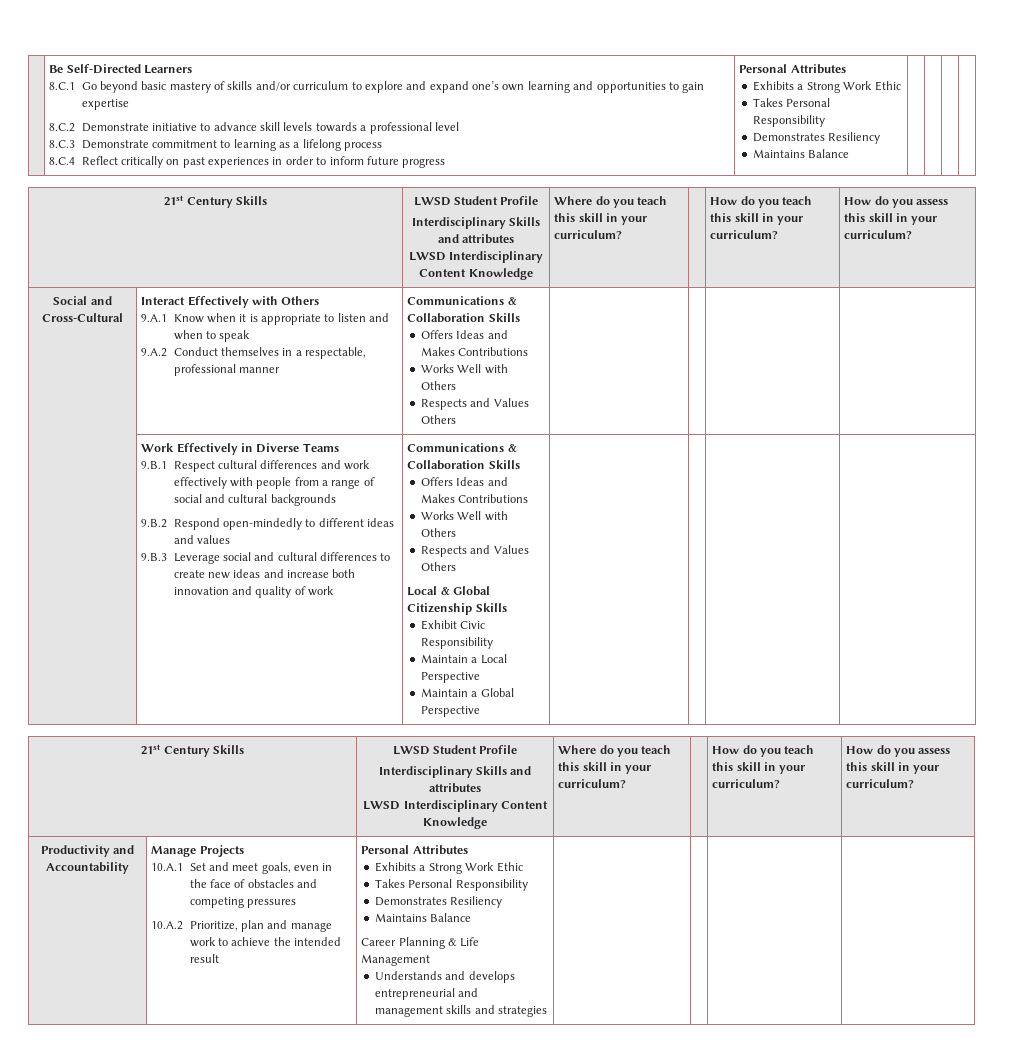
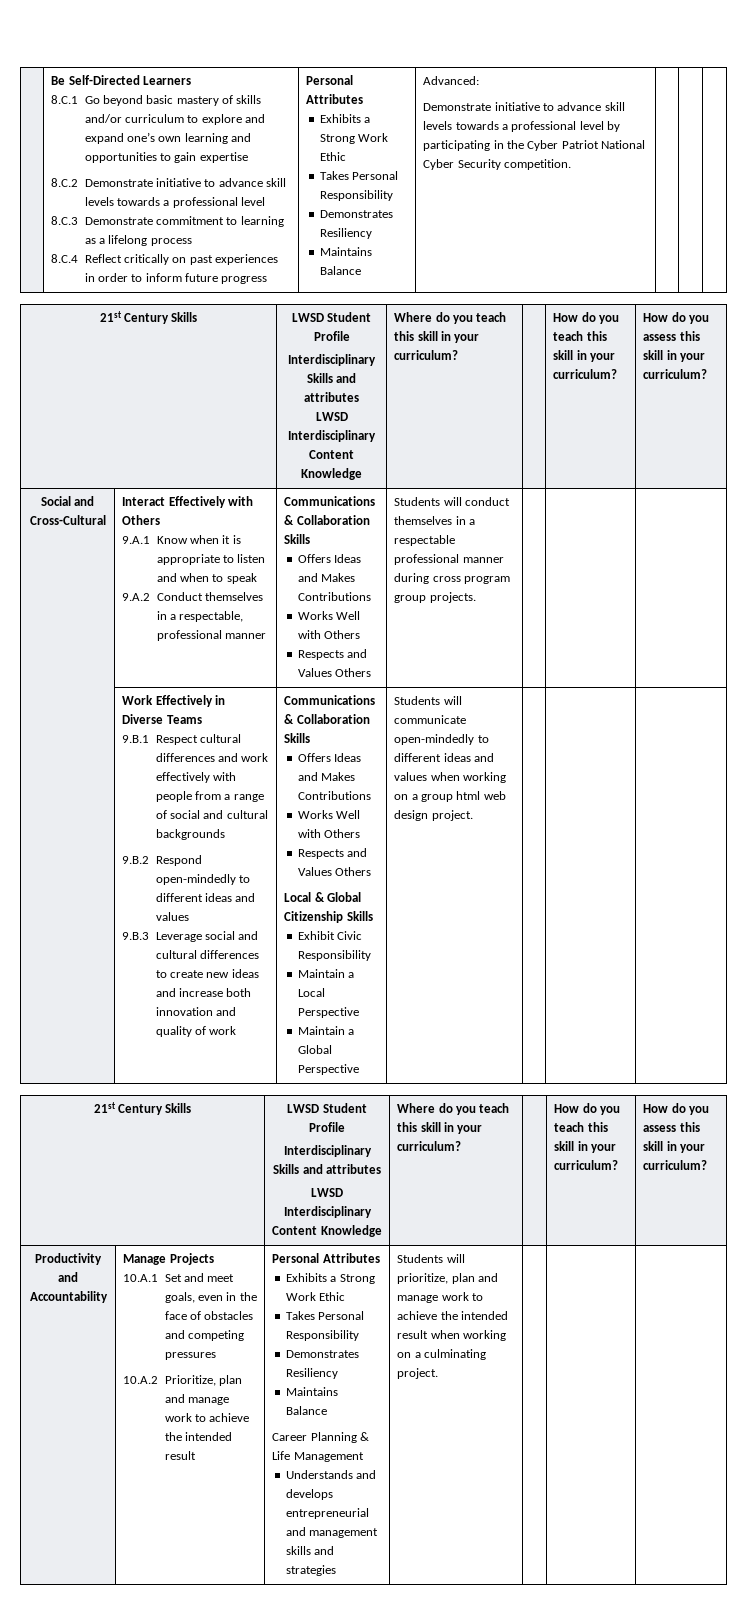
(850, 153) none -> [423,76,480,85] [423,102,625,111] [423,121,621,132] [423,140,646,151] [423,159,572,170] Advanced: // Demonstrate initiative to advance skill levels towards a professional level by participating in the Cyber Patriot National Cyber Security competition.
(457, 419) none -> [394,497,511,506] [394,516,476,525] [394,535,456,546] [394,554,504,565] [394,573,511,584] [394,592,476,603] Students will conduct themselves in a respectable professional manner during cross program group projects.
(481, 711) none -> [394,696,462,705] [394,715,467,724] [394,734,489,745] [394,753,495,762] [394,772,507,783] [394,791,506,802] [394,810,473,821] Students will communicate open-mindedly to different ideas and values when working on a group html web design project.
(548, 1011) none -> [397,1254,465,1263] [397,1273,499,1284] [397,1292,484,1303] [397,1311,509,1320] [397,1330,507,1341] [397,1349,487,1360] [397,1368,439,1379] Students will prioritize, plan and manage work to achieve the intended result when working on a culminating project.

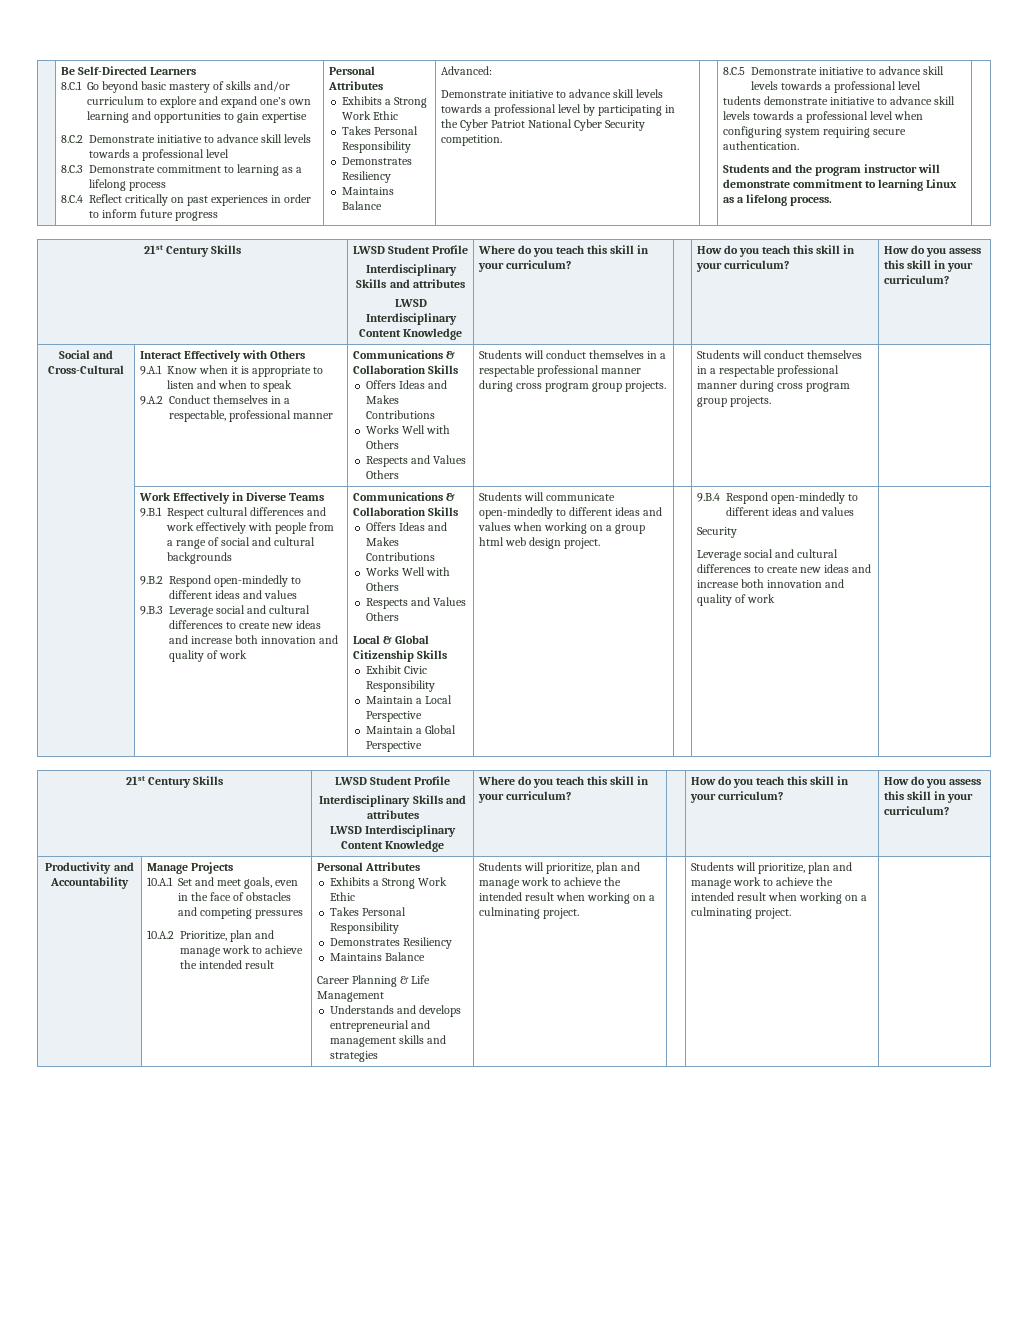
(572, 164) none -> [722,66,945,75] [750,81,922,93] [722,96,956,105] [722,111,924,123] [722,126,907,138] [722,141,799,150] [722,164,941,176] [722,179,958,191] [722,194,833,206] 8.C.5 Demonstrate initiative to advance skill levels towards a professional level // tudents demonstrate initiative to advance skill levels towards a professional level when configuring system requiring secure authentication. // Students and the program instructor will demonstrate commitment to learning Linux as a lifelong process.
(476, 597) none -> [696,350,863,359] [696,365,840,377] [696,380,851,392] [696,396,771,407] Students will conduct themselves in a respectable professional manner during cross program group projects.
(473, 815) none -> [696,492,858,504] [725,507,854,516] [696,527,737,538] [696,549,839,561] [696,564,872,573] [696,579,845,588] [696,594,776,606] 9.B.4 Respond open-mindedly to different ideas and values // Security // Leverage social and cultural differences to create new ideas and increase both innovation and quality of work
(439, 1373) none -> [690,862,853,874] [690,877,834,889] [690,892,868,904] [690,907,791,919] Students will prioritize, plan and manage work to achieve the intended result when working on a culminating project.

